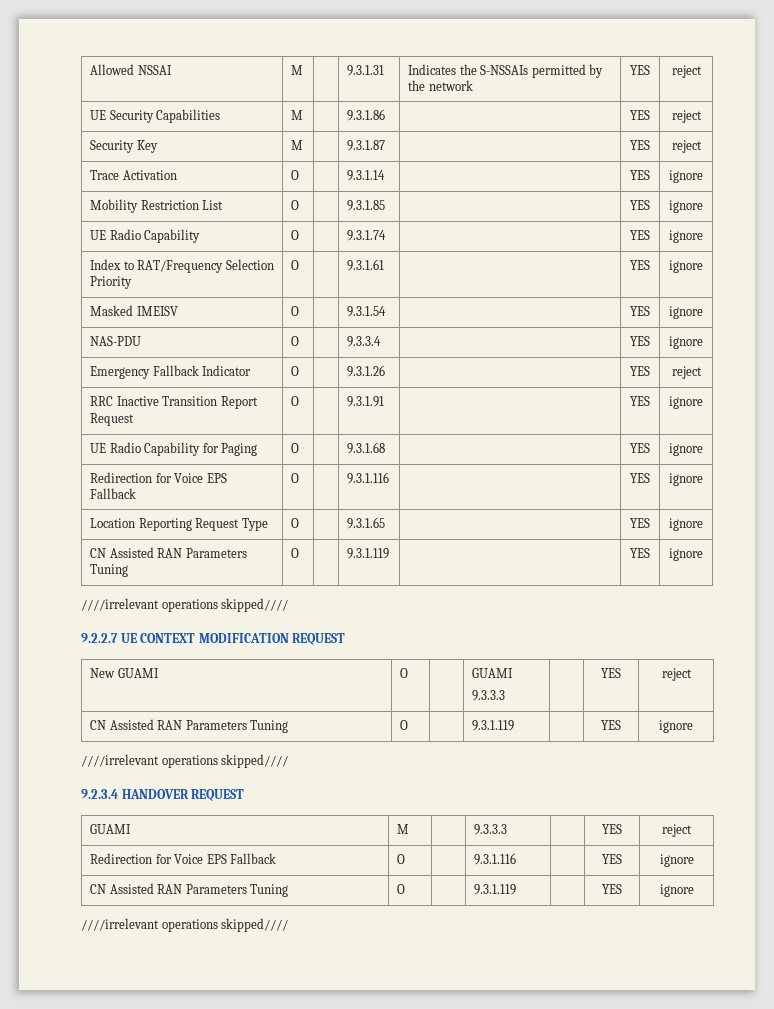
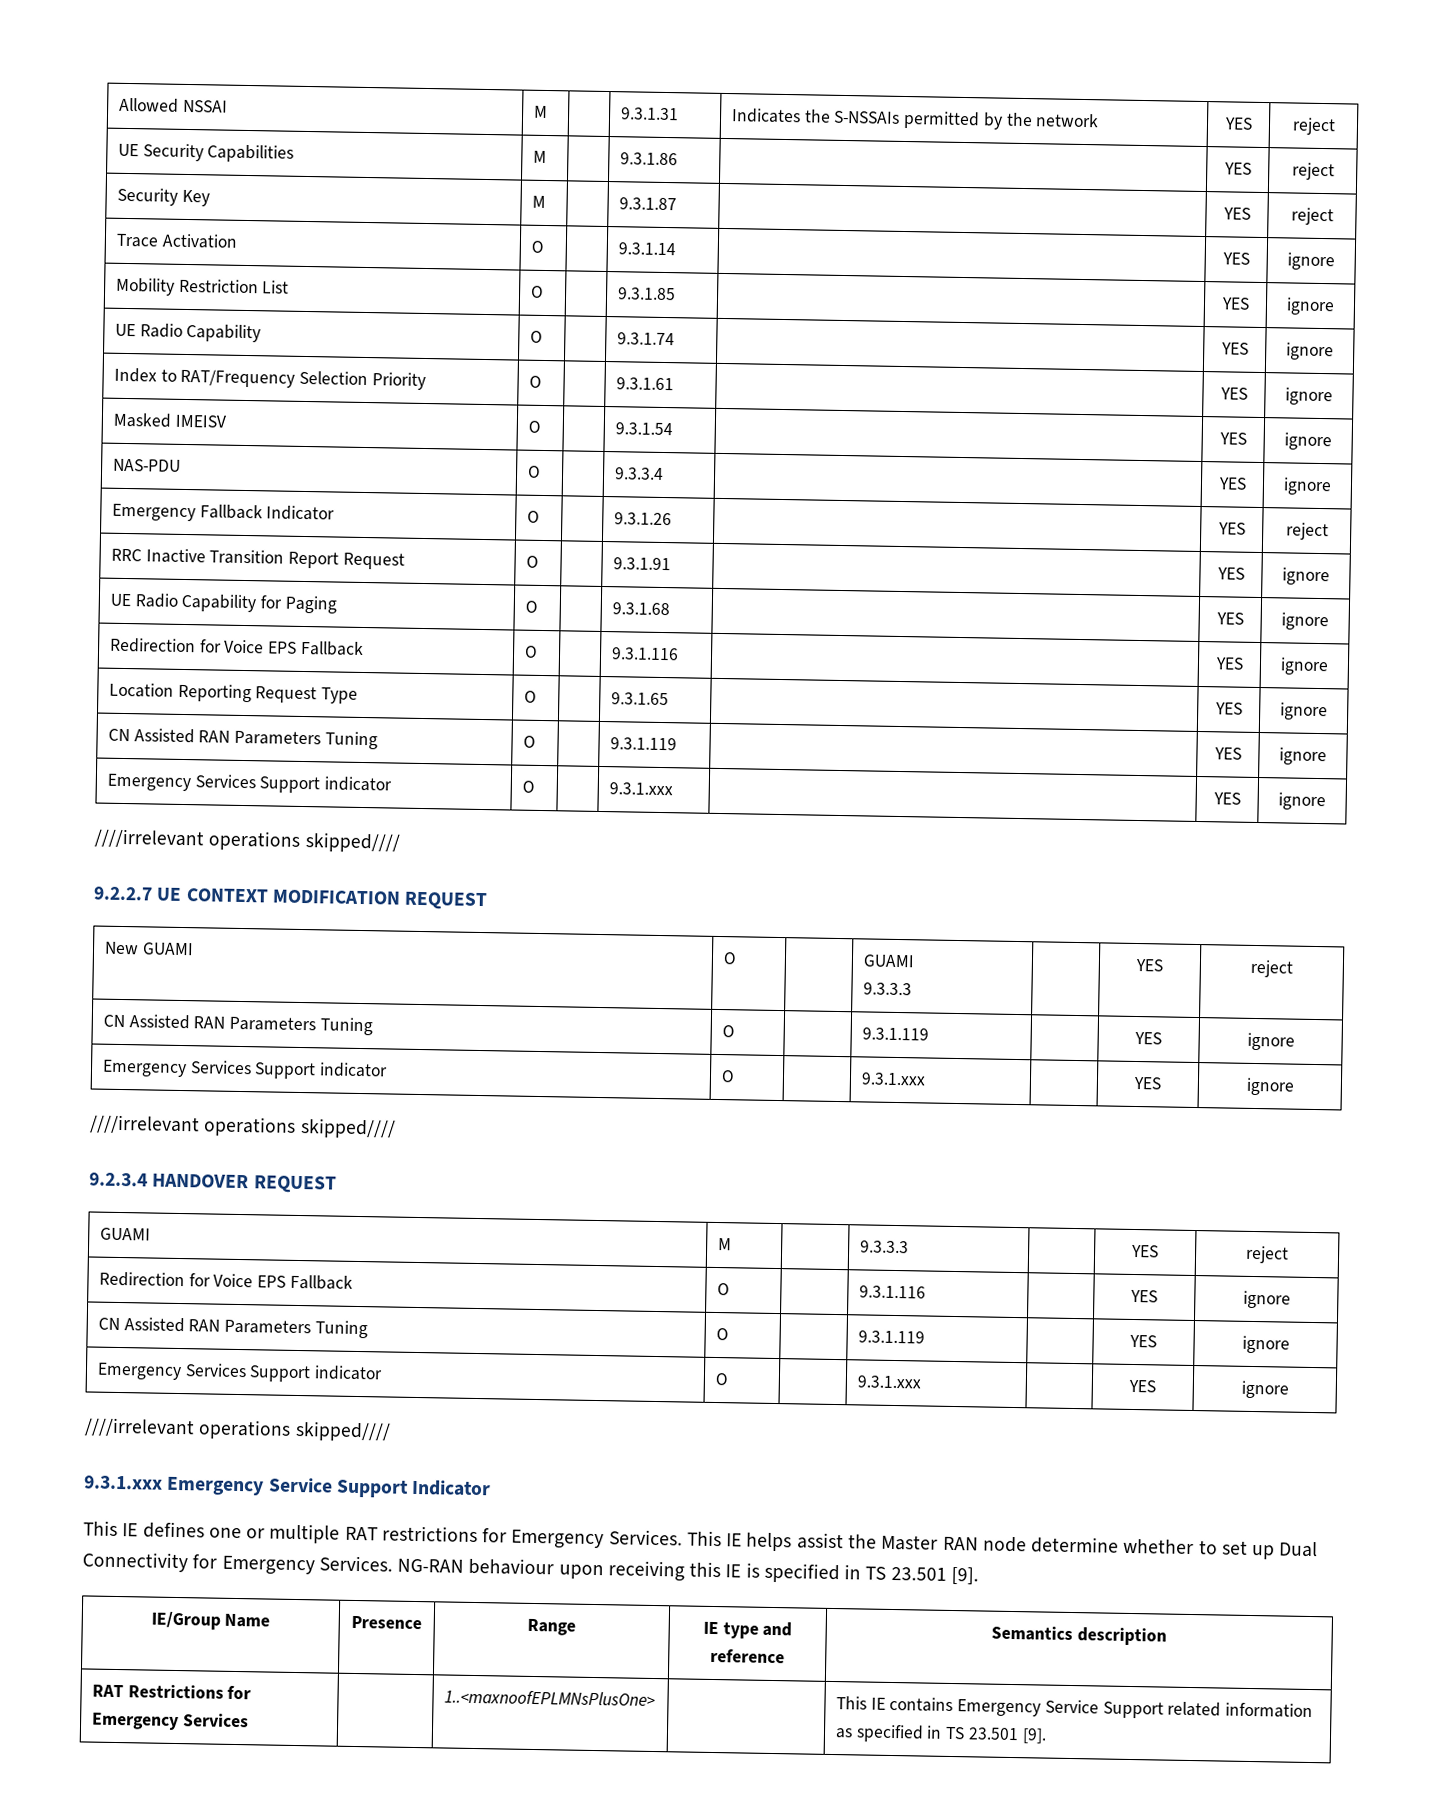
(703, 554) none -> [106,773,393,794] [521,780,535,793] [608,782,673,796] [1212,792,1241,805] [1278,792,1326,811] // Emergency Services Support indicator | O | | 9.3.1.xxx | | YES | ignore
(693, 726) none -> [101,1059,389,1080] [720,1070,735,1083] [860,1072,926,1086] [1133,1076,1162,1090] [1245,1077,1295,1096] // Emergency Services Support indicator | O | | 9.3.1.xxx | | YES | ignore
[81,918,289,932] // ////irrelevant operations skipped//// -> [96,1362,384,1383] [714,1372,729,1386] [856,1375,921,1389] [1128,1379,1156,1393] [1240,1380,1289,1399] [84,1417,391,1442] [83,1475,492,1498] [83,1520,1319,1560] [82,1551,979,1585] [150,1611,271,1630] [351,1615,422,1630] [527,1618,576,1636] [702,1621,793,1639] [710,1648,785,1664] [991,1625,1167,1646] [91,1684,252,1700] [90,1712,249,1731] [443,1689,656,1707] [835,1696,1314,1719] [834,1724,1047,1744] // Emergency Services Support indicator | O | | 9.3.1.xxx | | YES | ignore // ////irrelevant operations skipped//// // 9.3.1.xxx Emergency Service Support Indicator // This IE defines one or multiple RAT restrictions for Emergency Services. This IE helps assist the Master RAN node determine whether to set up Dual Connectivity for Emergency Services. NG-RAN behaviour upon receiving this IE is specified in TS 23.501 [9]. // IE/Group Name | Presence | Range | IE type and reference | Semantics description // RAT Restrictions for Emergency Services | | 1..<maxnoofEPLMNsPlusOne> | | This IE contains Emergency Service Support related information as specified in TS 23.501 [9].

